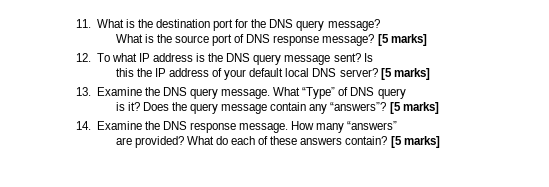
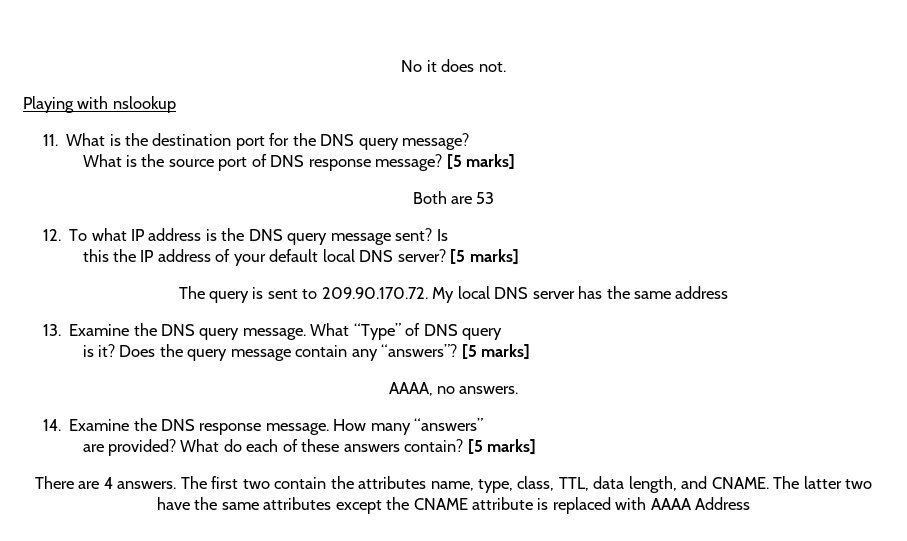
(75, 23) none -> [401,59,506,72] [23,96,176,113] No it does not. // Playing with nslookup //
(427, 40) none -> [412,191,495,204] // Both are 53
(430, 74) none -> [178,286,729,303] // The query is sent to 209.90.170.72. My local DNS server has the same address
(439, 108) none -> [388,382,519,396] // AAAA, no answers.
(440, 142) none -> [34,476,873,493] [156,497,751,514] // There are 4 answers. The first two contain the attributes name, type, class, TTL, data length, and CNAME. The latter two have the same attributes except the CNAME attribute is replaced with AAAA Address

